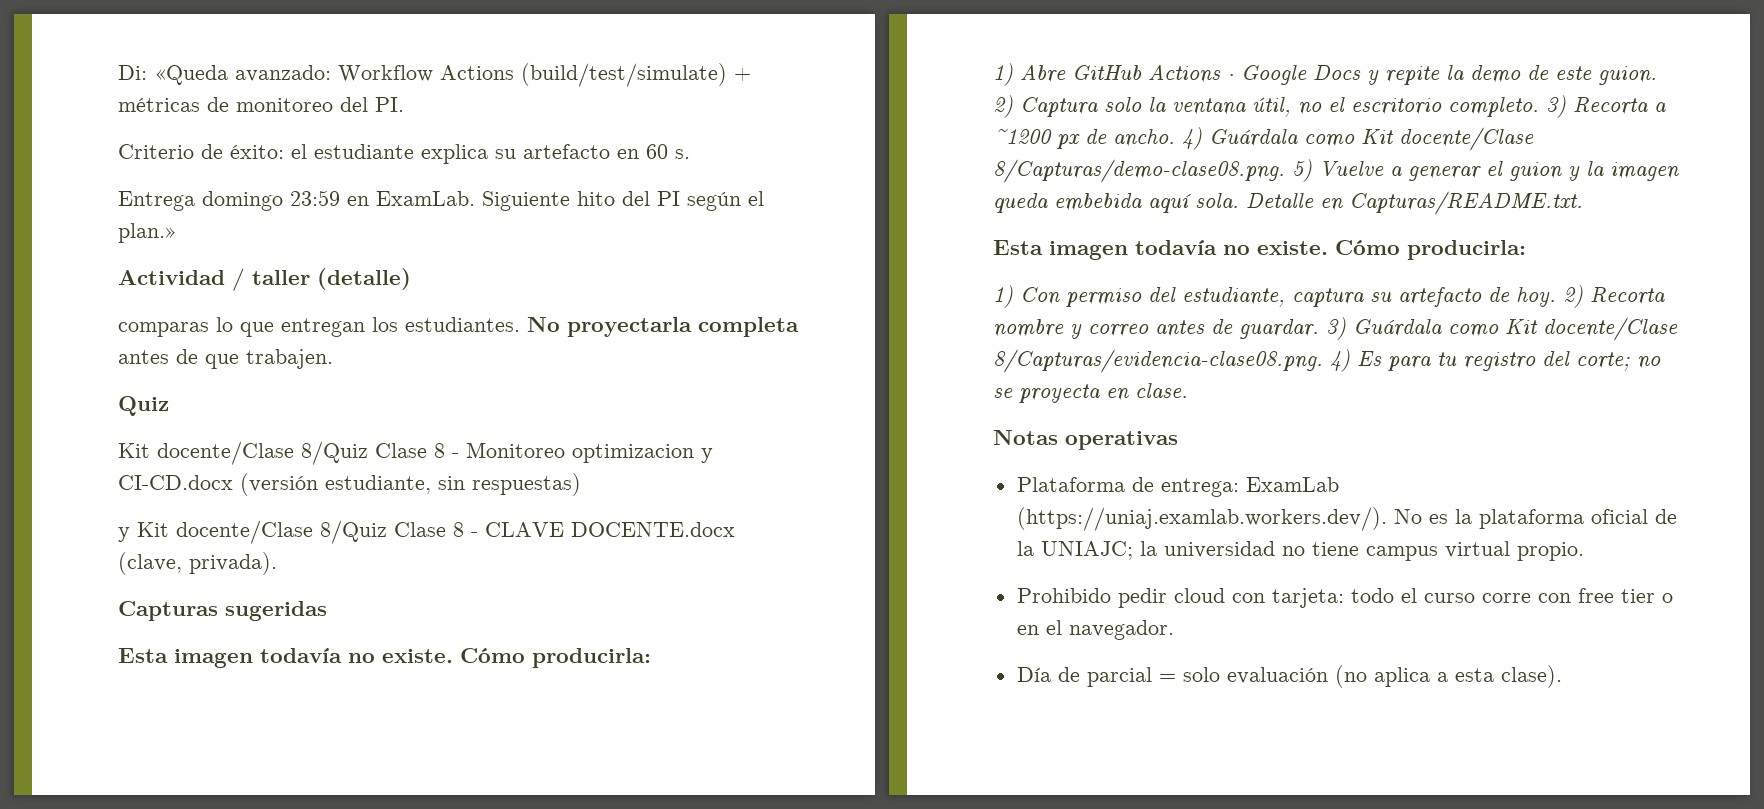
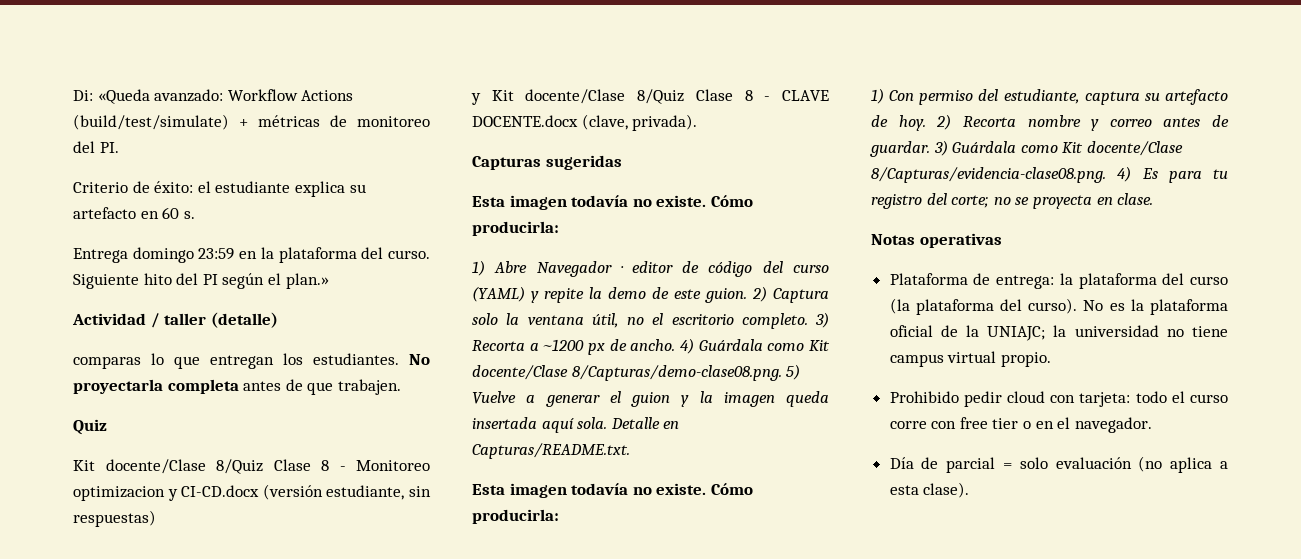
[376,191,475,206] ExamLab. -> [260,247,431,263] la plataforma del curso.
[1072,64,1361,85] GitHub Actions · Google Docs -> [536,261,829,277] [472,286,525,302] Navegador · editor de código del curso (YAML)
[1054,193,1142,211] embebida -> [472,417,537,429] insertada
[1245,477,1339,492] [1016,507,1387,531] ExamLab (https://uniaj.examlab.workers.dev/). -> [1059,273,1228,289] [889,298,1078,315] la plataforma del curso (la plataforma del curso).

